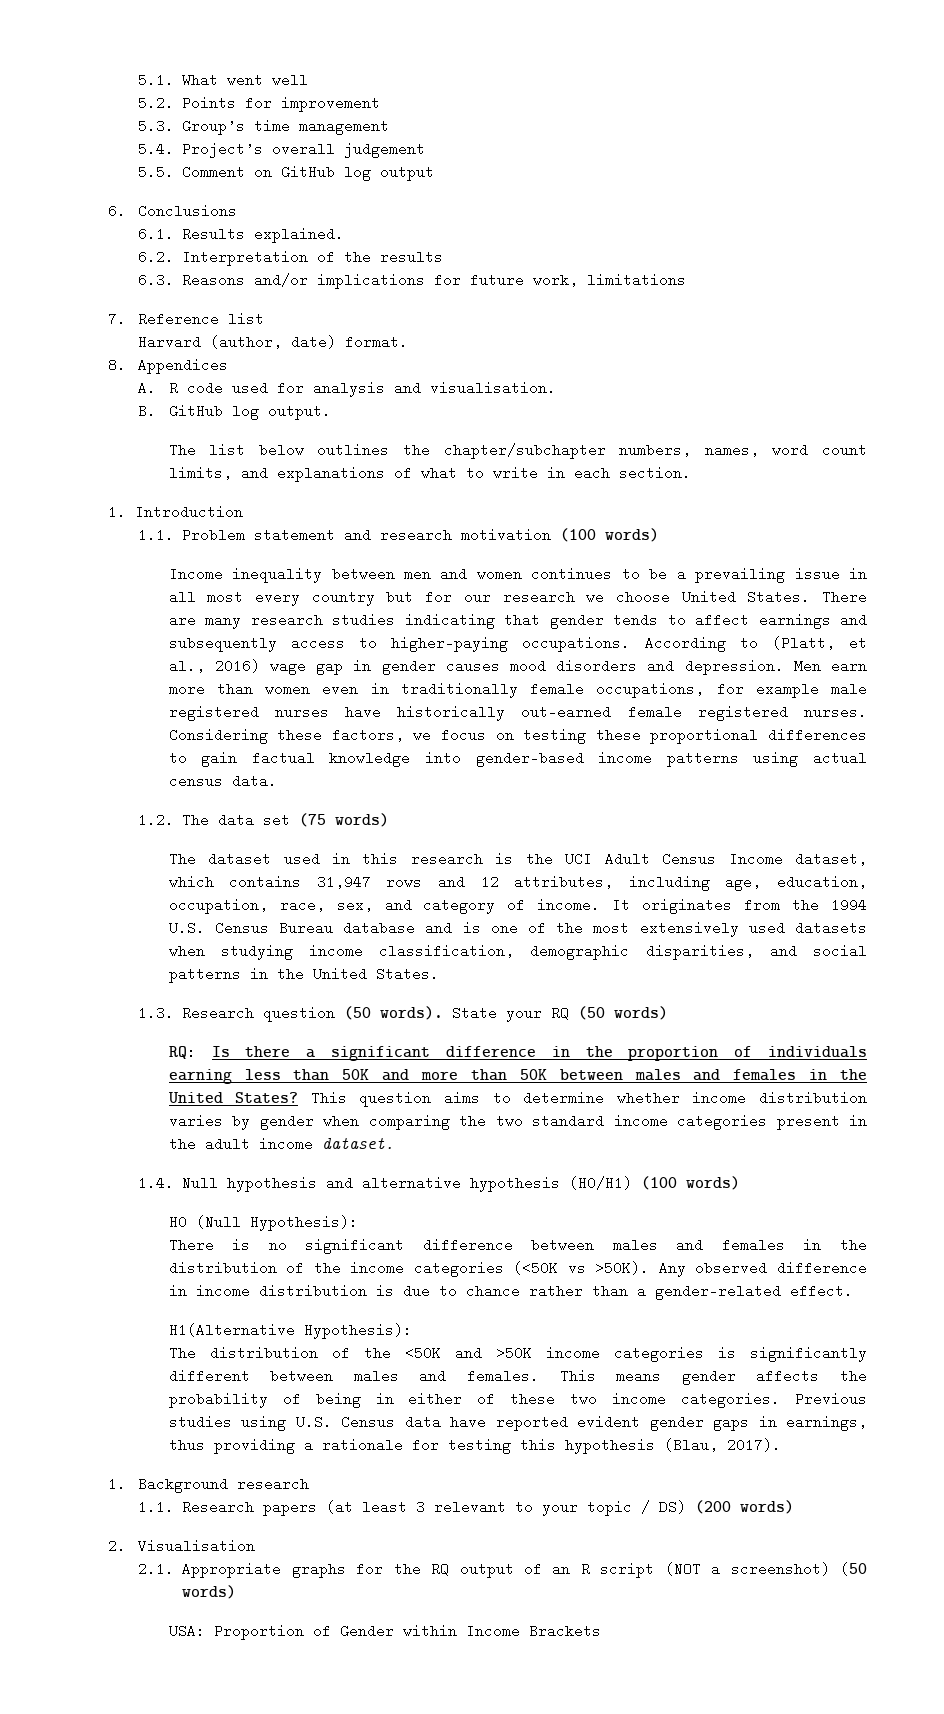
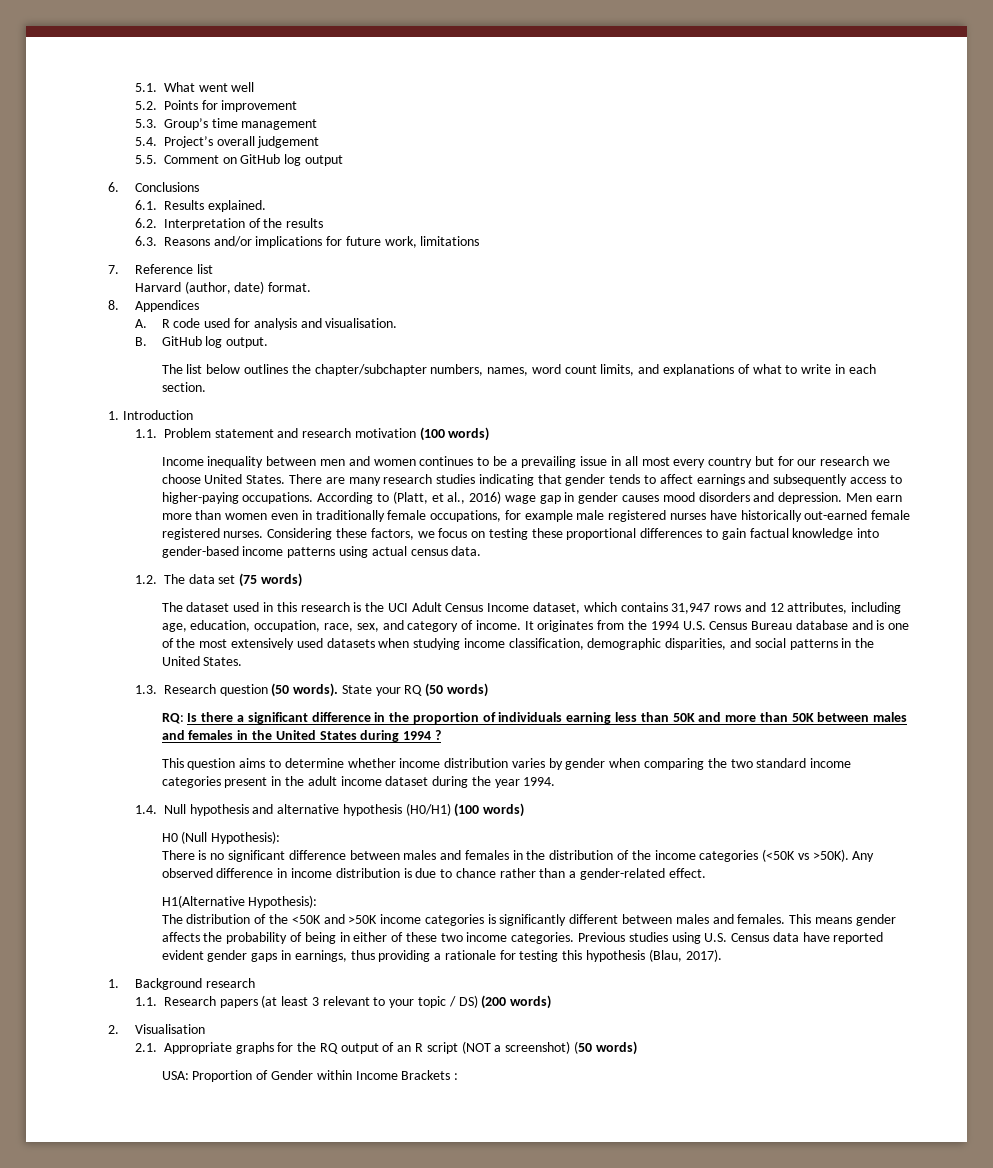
[235,1092,299,1104] States? -> [319,730,441,742] States during 1994 ? //
[321,1137,394,1149] dataset. -> [385,776,556,788] dataset during the year 1994.
(601, 1631) none -> [454,1073,459,1080] :

